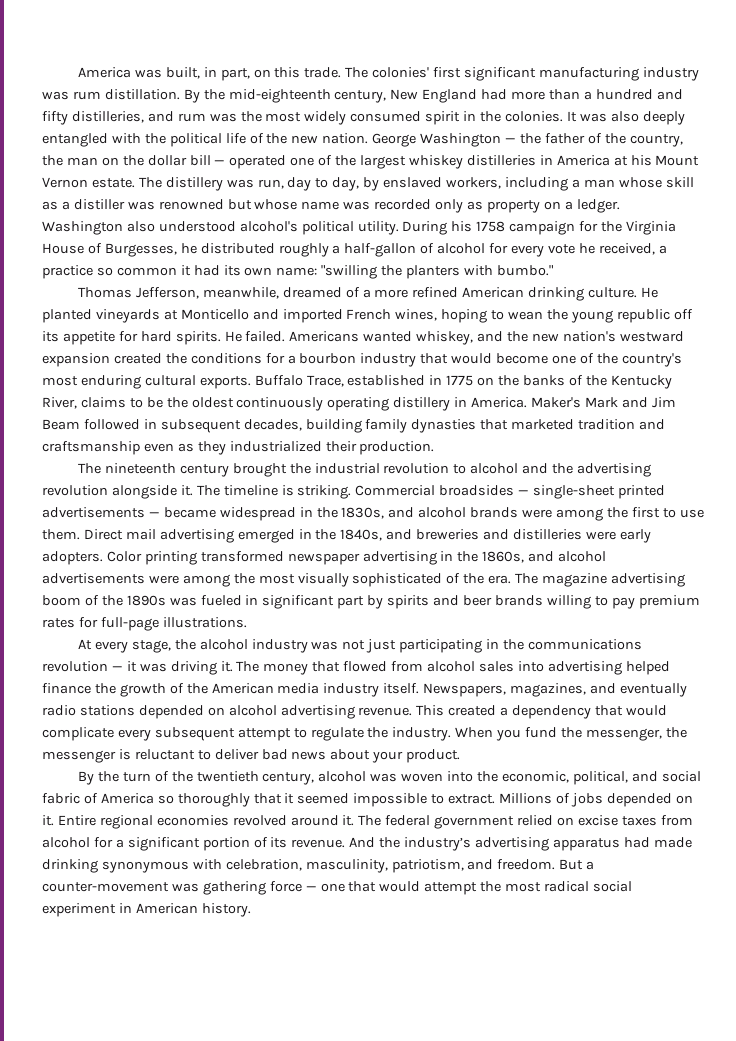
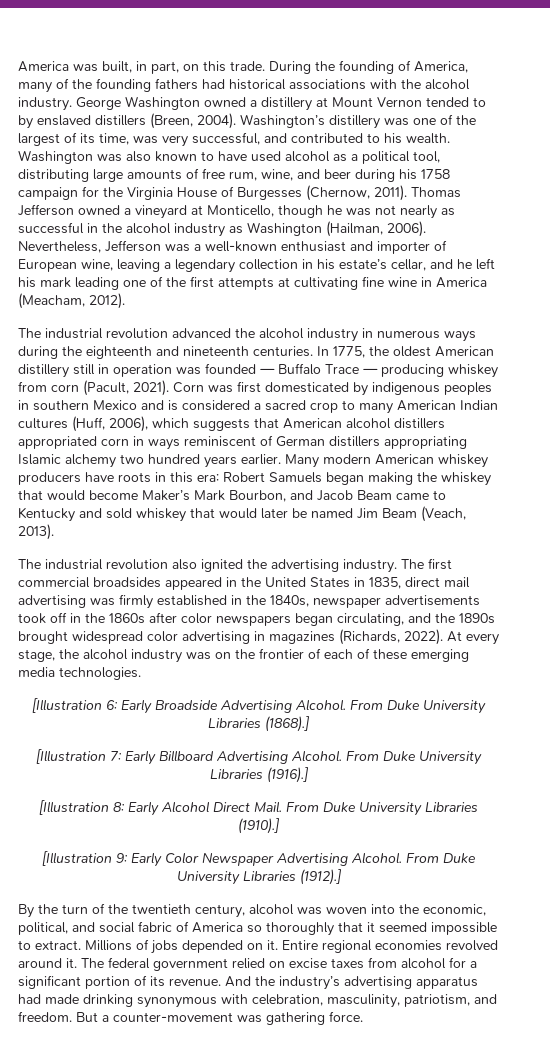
[345,67,699,81] [42,89,683,103] [42,111,685,125] [42,133,683,147] [42,155,700,169] [42,177,694,191] [42,199,620,213] [42,221,448,235] The colonies' first significant manufacturing industry was rum distillation. By the mid-eighteenth century, New England had more than a hundred and fifty distilleries, and rum was the most widely consumed spirit in the colonies. It was also deeply entangled with the political life of the new nation. George Washington — the father of the country, the man on the dollar bill — operated one of the largest whiskey distilleries in America at his Mount Vernon estate. The distillery was run, day to day, by enslaved workers, including a man whose skill as a distiller was renowned but whose name was recorded only as property on a ledger. Washington also understood alcohol's political utility. During -> [269,60,468,74] [18,78,470,93] [18,96,486,111] [18,113,476,129] [18,132,450,147] [18,150,440,164] [18,168,395,182] During the founding of America, many of the founding fathers had historical associations with the alcohol industry. George Washington owned a distillery at Mount Vernon tended to by enslaved distillers (Breen, 2004). Washington’s distillery was one of the largest of its time, was very successful, and contributed to his wealth. Washington was also known to have used alcohol as a political tool, distributing large amounts of free rum, wine, and beer during
[104,243,667,257] [42,265,553,279] [78,287,659,301] [42,309,693,323] [42,331,684,345] [42,353,682,367] [42,375,672,389] [42,397,676,411] [42,419,666,433] [42,441,435,455] [78,463,652,477] [42,485,666,499] [42,507,704,521] [42,529,651,543] [42,551,607,565] [42,573,685,587] [42,595,700,609] [42,617,247,631] Burgesses, he distributed roughly a half-gallon of alcohol for every vote he received, a practice so common it had its own name: "swilling the planters with bumbo." // Thomas Jefferson, meanwhile, dreamed of a more refined American drinking culture. He planted vineyards at Monticello and imported French wines, hoping to wean the young republic off its appetite for hard spirits. He failed. Americans wanted whiskey, and the new nation's westward expansion created the conditions for a bourbon industry that would become one of the country's most enduring cultural exports. Buffalo Trace, established in 1775 on the banks of the Kentucky River, claims to be the oldest continuously operating distillery in America. Maker's Mark and Jim Beam followed in subsequent decades, building family dynasties that marketed tradition and craftsmanship even as they industrialized their production. // The nineteenth century brought the industrial revolution to alcohol and the advertising revolution alongside it. The timeline is striking. Commercial broadsides — single-sheet printed advertisements — became widespread in the 1830s, and alcohol brands were among the first to use them. Direct mail advertising emerged in the 1840s, and breweries and distilleries were early adopters. Color printing transformed newspaper advertising in the 1860s, and alcohol advertisements were among the most visually sophisticated of the era. The magazine advertising boom of the 1890s was fueled in significant part by spirits and beer brands willing to pay premium rates for full-page illustrations. // -> [237,185,461,201] [18,204,455,219] [18,221,426,237] [18,240,447,254] [18,258,495,273] [18,276,487,290] [18,293,125,309] [18,328,476,342] [18,346,494,359] [18,363,498,378] [18,380,492,396] [18,400,498,414] [18,416,445,432] [18,435,467,450] [18,454,488,468] [18,472,491,486] [18,490,446,502] [18,506,466,522] [18,524,54,540] [18,558,452,573] [18,577,470,590] [18,594,480,609] [18,612,495,626] [18,629,443,645] Burgesses (Chernow, 2011). Thomas Jefferson owned a vineyard at Monticello, though he was not nearly as successful in the alcohol industry as Washington (Hailman, 2006). Nevertheless, Jefferson was a well-known enthusiast and importer of European wine, leaving a legendary collection in his estate’s cellar, and he left his mark leading one of the first attempts at cultivating fine wine in America (Meacham, 2012). // The industrial revolution advanced the alcohol industry in numerous ways during the eighteenth and nineteenth centuries. In 1775, the oldest American distillery still in operation was founded — Buffalo Trace — producing whiskey from corn (Pacult, 2021). Corn was first domesticated by indigenous peoples in southern Mexico and is considered a sacred crop to many American Indian cultures (Huff, 2006), which suggests that American alcohol distillers appropriated corn in ways reminiscent of German distillers appropriating Islamic alchemy two hundred years earlier. Many modern American whiskey producers have roots in this era: Robert Samuels began making the whiskey that would become Maker’s Mark Bourbon, and Jacob Beam came to Kentucky and sold whiskey that would later be named Jim Beam (Veach, 2013). // The industrial revolution also ignited the advertising industry. The first commercial broadsides appeared in the United States in 1835, direct mail advertising was firmly established in the 1840s, newspaper advertisements took off in the 1860s after color newspapers began circulating, and the 1890s brought widespread color advertising in magazines (Richards, 2022).
[342,639,642,653] [42,661,670,675] [42,683,687,697] [42,705,667,719] [42,727,687,741] [42,749,461,763] not just participating in the communications revolution — it was driving it. The money that flowed from alcohol sales into advertising helped finance the growth of the American media industry itself. Newspapers, magazines, and eventually radio stations depended on alcohol advertising revenue. This created a dependency that would complicate every subsequent attempt to regulate the industry. When you fund the messenger, the messenger is reluctant to deliver bad news about your product. -> [215,648,469,662] [18,667,141,680] [32,698,486,714] [208,716,310,732] [36,749,482,765] [209,767,309,783] [39,800,478,816] [238,818,280,834] [42,851,476,867] [176,869,342,885] on the frontier of each of these emerging media technologies. // [Illustration 6: Early Broadside Advertising Alcohol. From Duke University Libraries (1868).] // [Illustration 7: Early Billboard Advertising Alcohol. From Duke University Libraries (1916).] // [Illustration 8: Early Alcohol Direct Mail. From Duke University Libraries (1910).] // [Illustration 9: Early Color Newspaper Advertising Alcohol. From Duke University Libraries (1912).]
[269,881,632,895] [42,903,251,917] force — one that would attempt the most radical social experiment in American history. -> [329,1011,363,1022] force.

